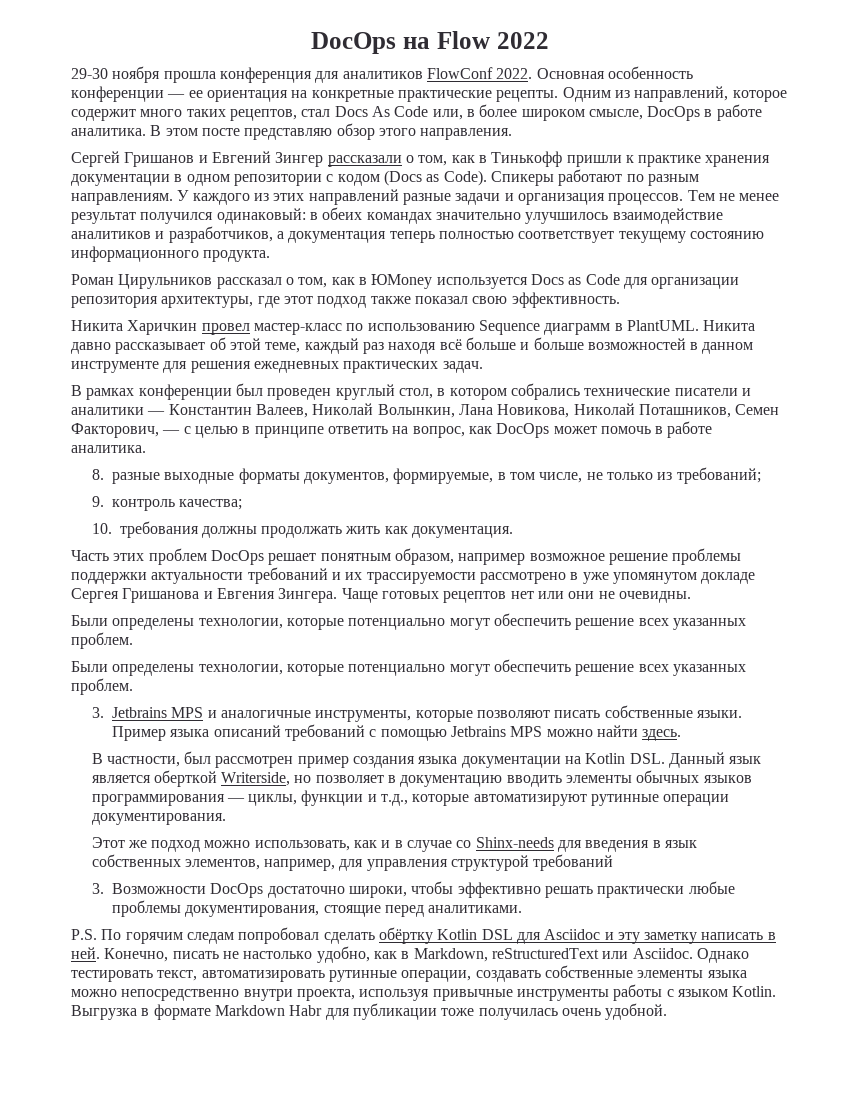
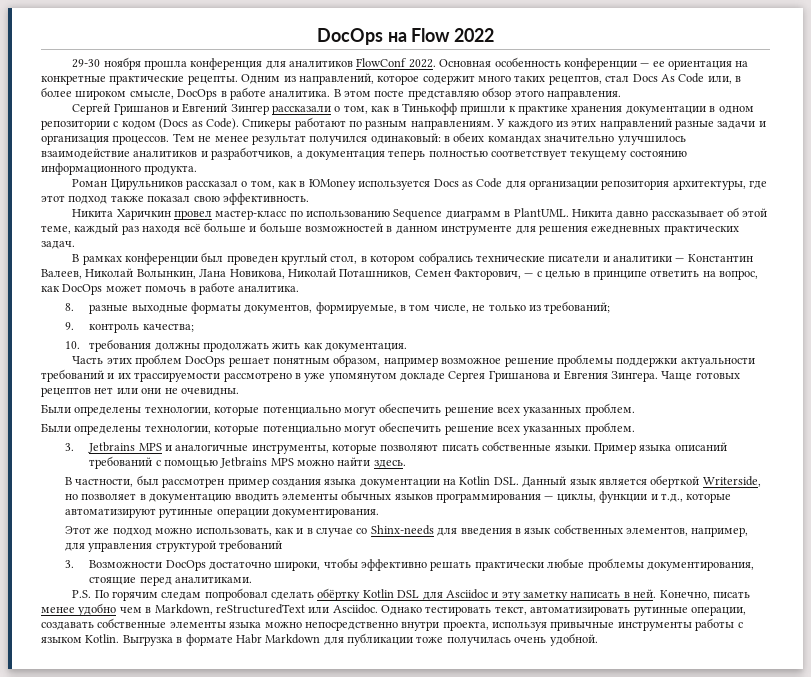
[222,946,397,963] не настолько удобно, как -> [41,603,142,616] менее удобно чем
[214,1005,323,1016] Markdown Habr -> [235,634,321,644] Habr Markdown

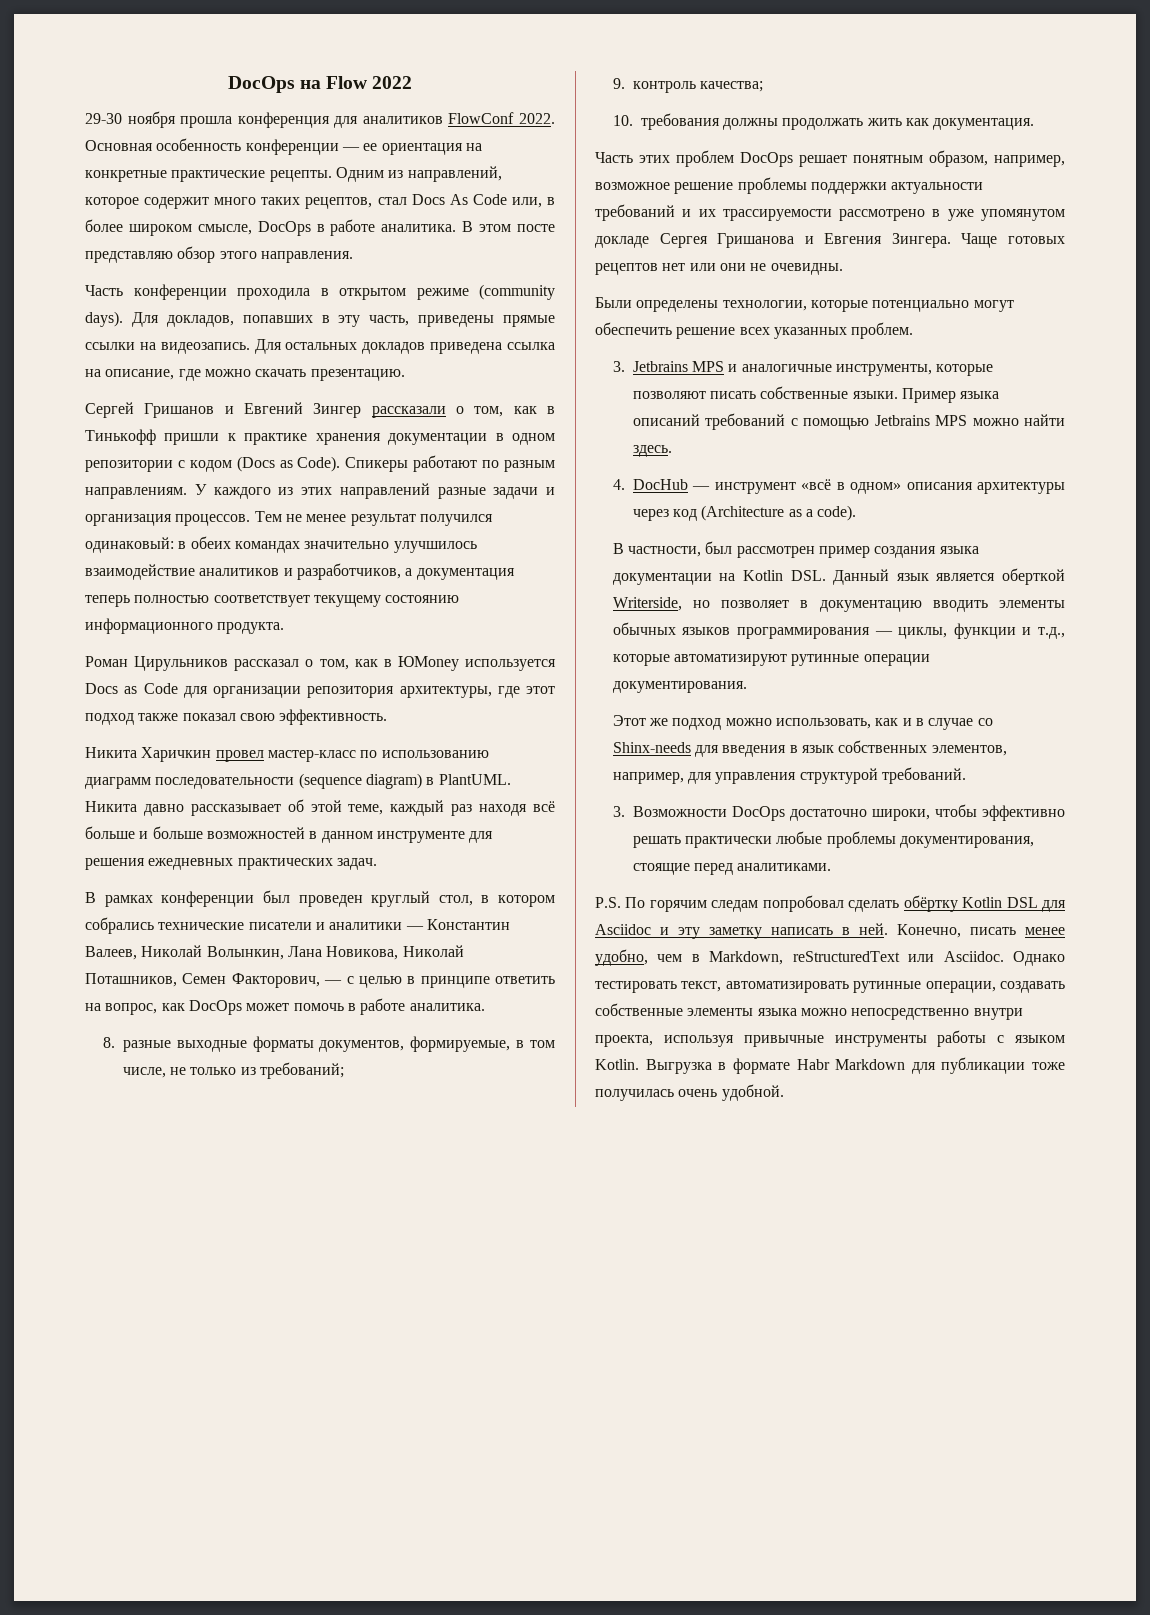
(621, 95) none -> [85,284,555,300] [85,311,555,327] [85,339,556,354] [85,369,405,381] // Часть конференции проходила в открытом режиме (community days). Для докладов, попавших в эту часть, приведены прямые ссылки на видеозапись. Для остальных докладов приведена ссылка на описание, где можно скачать презентацию.
[393,209,501,220] Sequence диаграмм -> [85,773,422,789] диаграмм последовательности (sequence diagram)
[383,357,438,367] например -> [994,155,1065,167] например,
[41,422,635,435] // Были определены технологии, которые потенциально могут обеспечить решение всех указанных проблем. -> (914, 330) none
(406, 464) none -> [612,479,1065,494] [632,505,857,521] // 4. DocHub — инструмент «всё в одном» описания архитектуры через код (Architecture as a code).
[219,539,283,552] требований -> [882,767,967,784] требований.
[78,603,117,616] удобно -> [595,949,648,966] удобно,

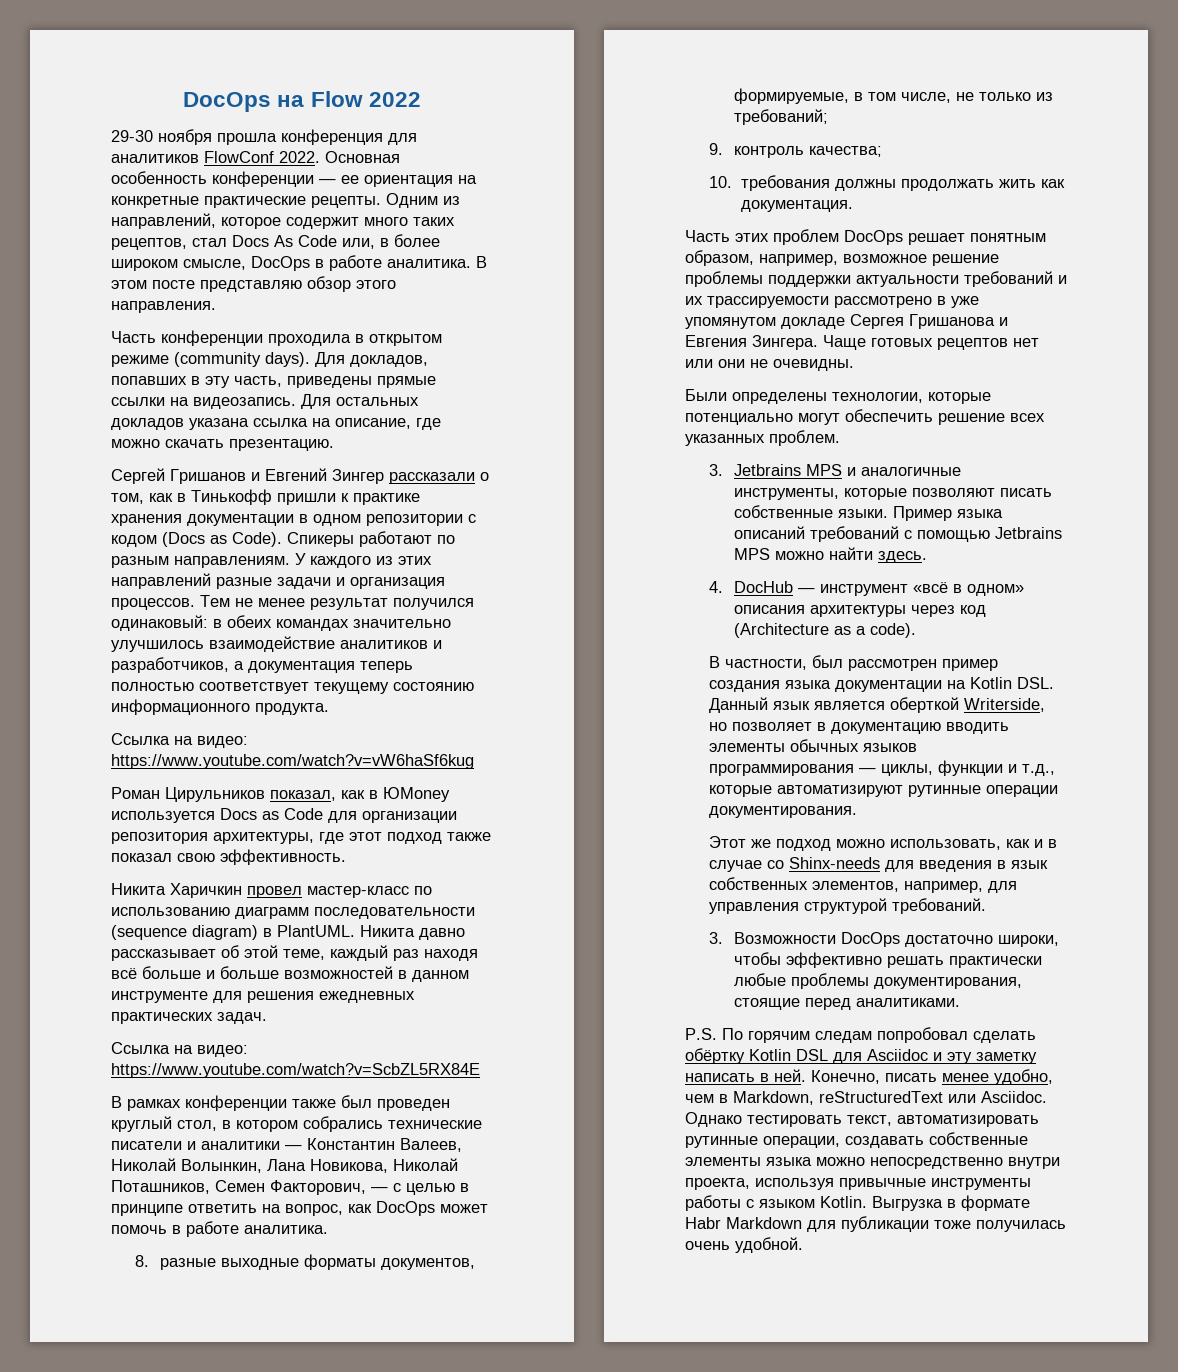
[430,342,503,354] приведена -> [189,418,249,430] указана
(285, 628) none -> [111,733,248,748] [111,754,474,769] // Ссылка на видео: https://www.youtube.com/watch?v=vW6haSf6kug
[234,659,349,671] рассказал о том, -> [270,790,336,801] показал,
(377, 864) none -> [111,1042,248,1057] [111,1063,480,1078] // Ссылка на видео: https://www.youtube.com/watch?v=ScbZL5RX84E
(255, 899) none -> [292,1099,336,1108] также

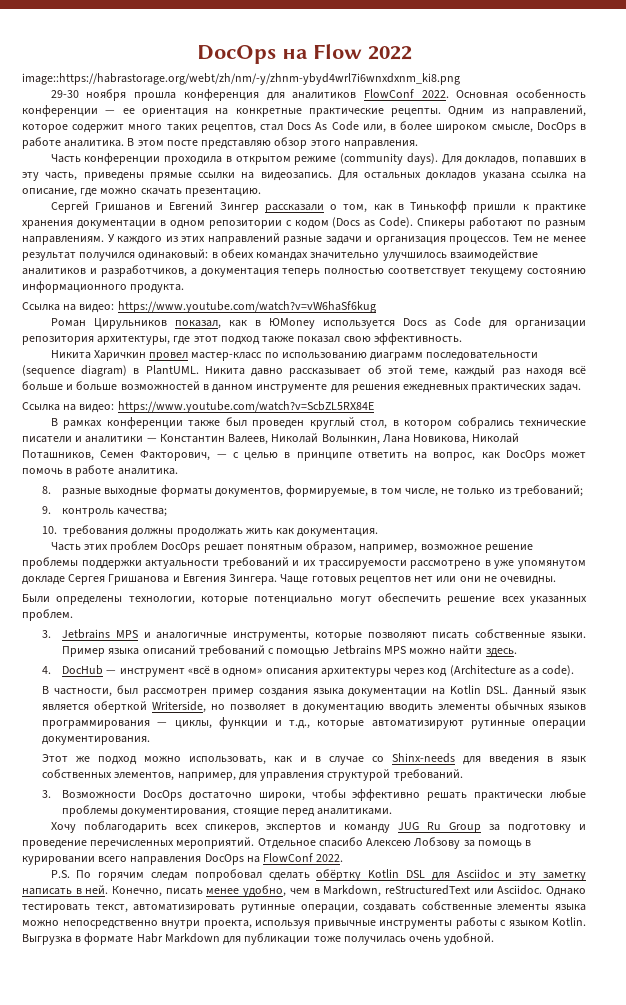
(421, 99) none -> [22,73,460,85] // image::https://habrastorage.org/webt/zh/nm/-y/zhnm-ybyd4wrl7i6wnxdxnm_ki8.png
(960, 1002) none -> [50,821,587,833] [22,837,532,849] [22,853,344,865] // Хочу поблагодарить всех спикеров, экспертов и команду JUG Ru Group за подготовку и проведение перечисленных мероприятий. Отдельное спасибо Алексею Лобзову за помощь в курировании всего направления DocOps на FlowConf 2022.

